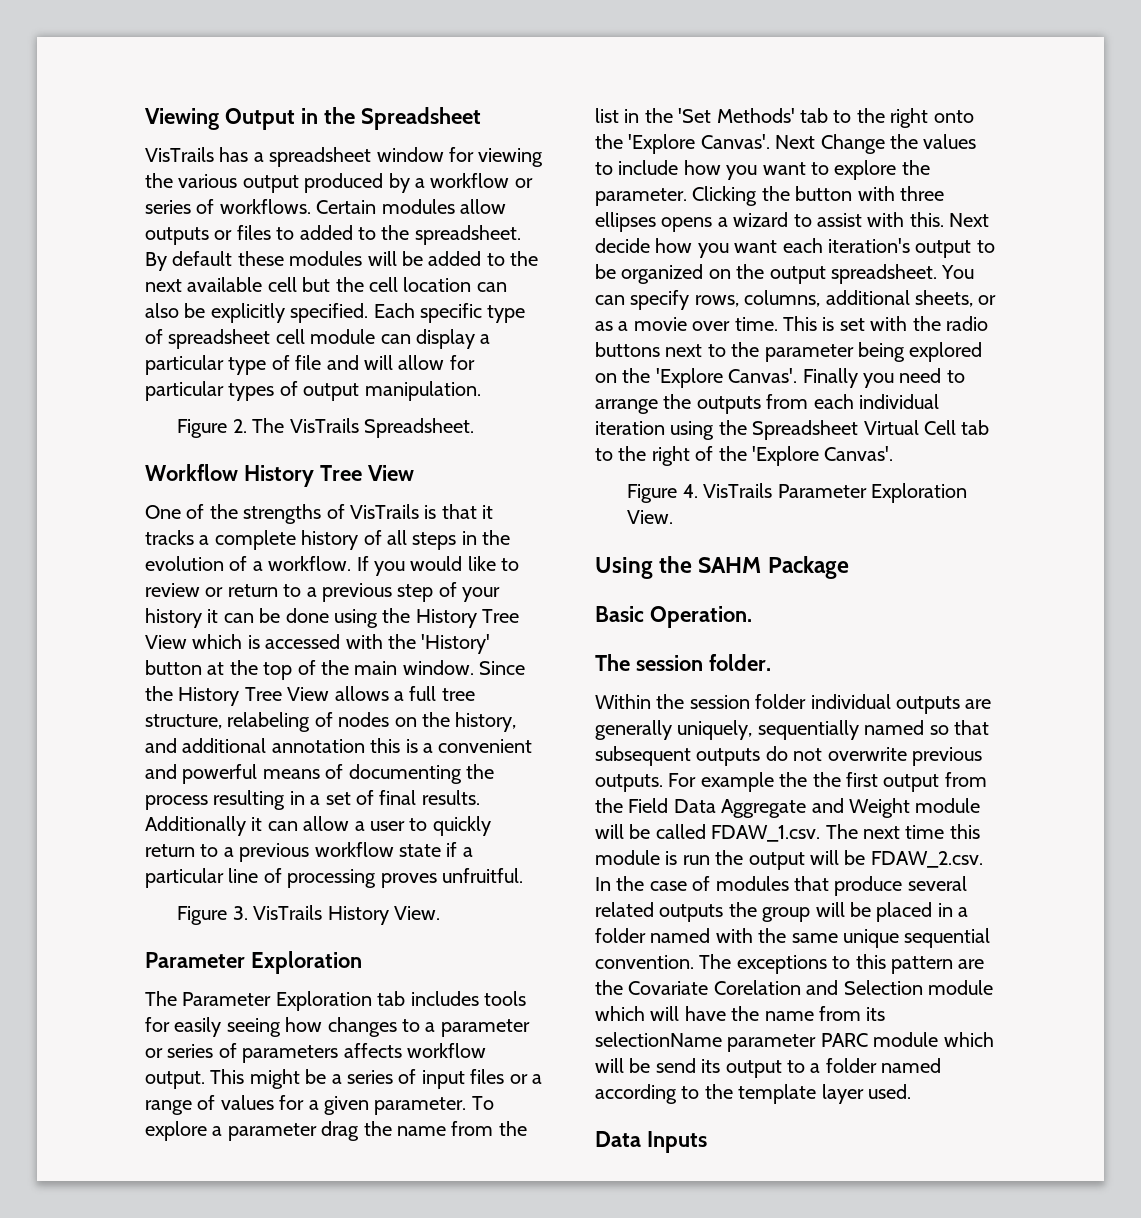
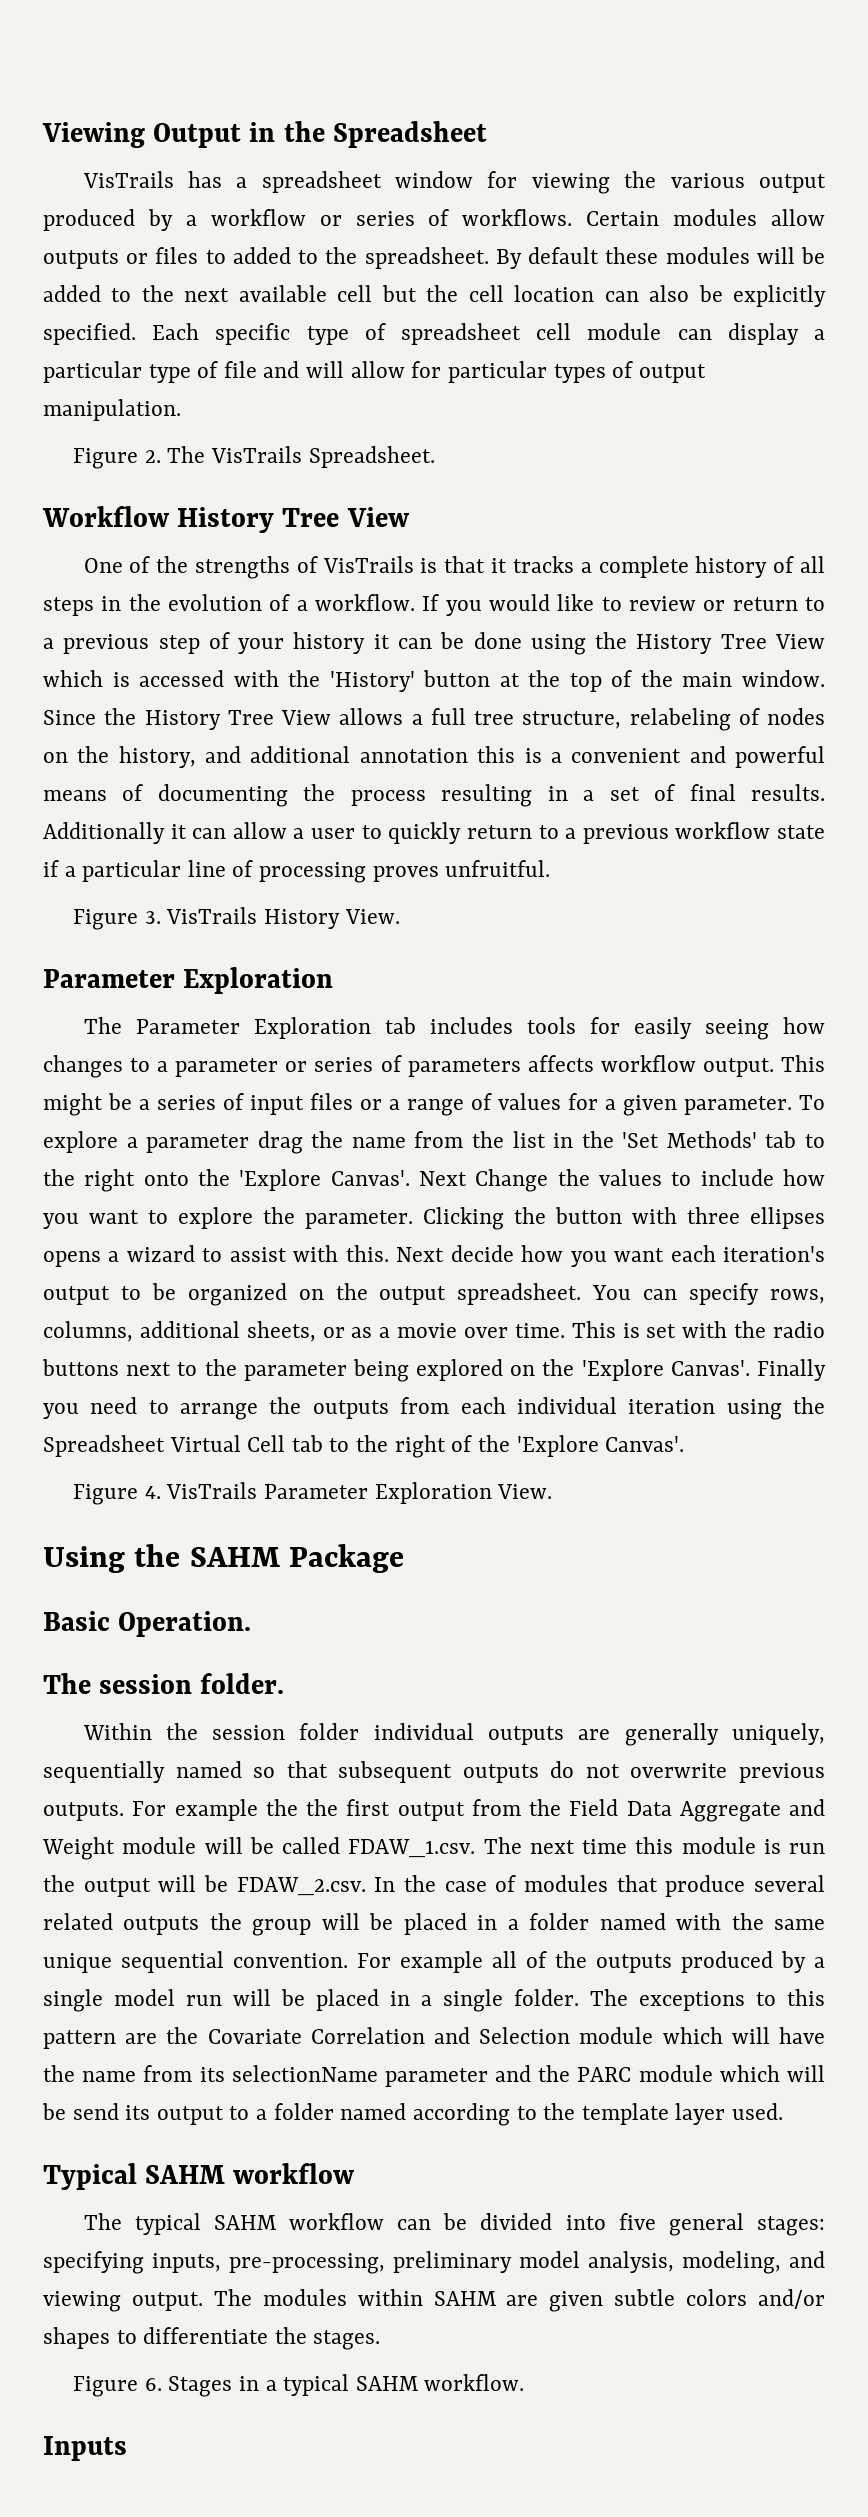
(694, 962) none -> [357,1951,825,1973] [43,1989,579,2012] For example all of the outputs produced by a single model run will be placed in a single folder.
[713,980,801,995] Corelation -> [310,2027,425,2044] Correlation
(817, 1043) none -> [495,2065,571,2082] and the
[595,1131,641,1147] Data -> [43,2163,355,2190] [83,2213,825,2236] [43,2251,825,2274] [43,2289,825,2312] [43,2327,381,2350] [73,2374,525,2397] Typical SAHM workflow // The typical SAHM workflow can be divided into five general stages: specifying inputs, pre-processing, preliminary model analysis, modeling, and viewing output. The modules within SAHM are given subtle colors and/or shapes to differentiate the stages. // Figure 6. Stages in a typical SAHM workflow. //

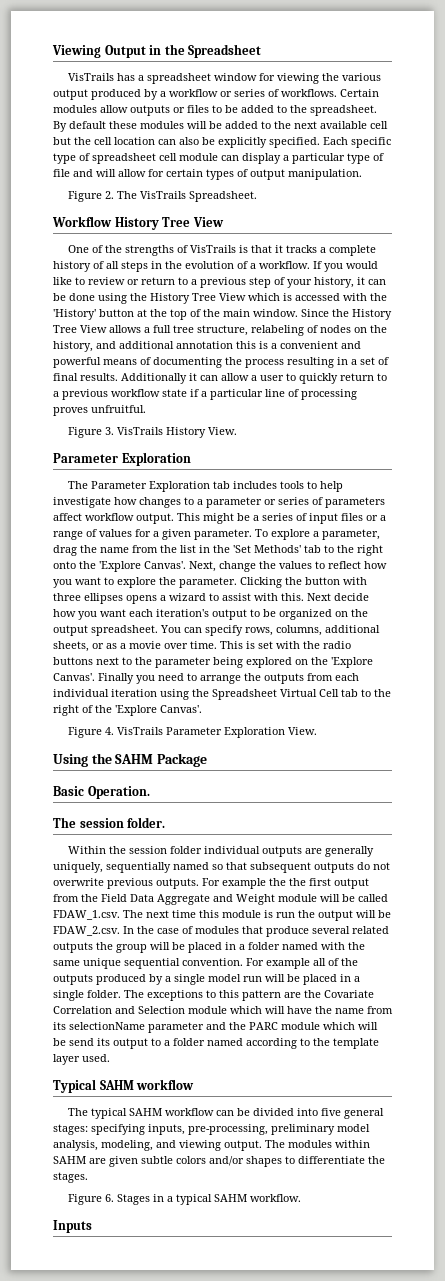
(226, 257) none -> [225,105,238,113] be
[447,361,547,383] particular -> [166,169,203,177] certain
[293,632,366,654] history -> [314,277,354,288] history,
[589,1017,769,1040] for easily seeing -> [307,481,344,492] [53,497,111,508] to help investigate
[527,1055,594,1072] affects -> [53,513,82,521] affect
[146,1134,250,1153] parameter -> [322,529,380,540] parameter,
[419,1169,549,1192] Next Change -> [189,561,256,572] Next, change
[700,1169,774,1186] include -> [328,561,361,569] reflect

